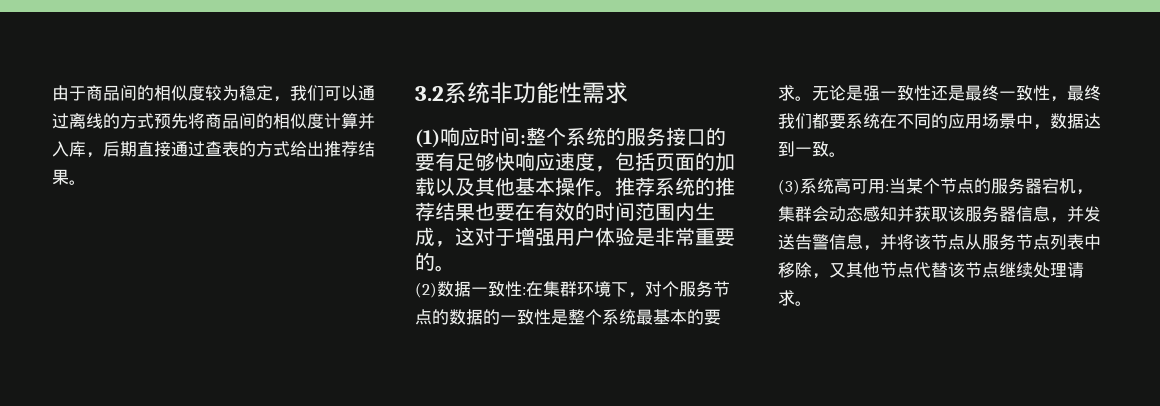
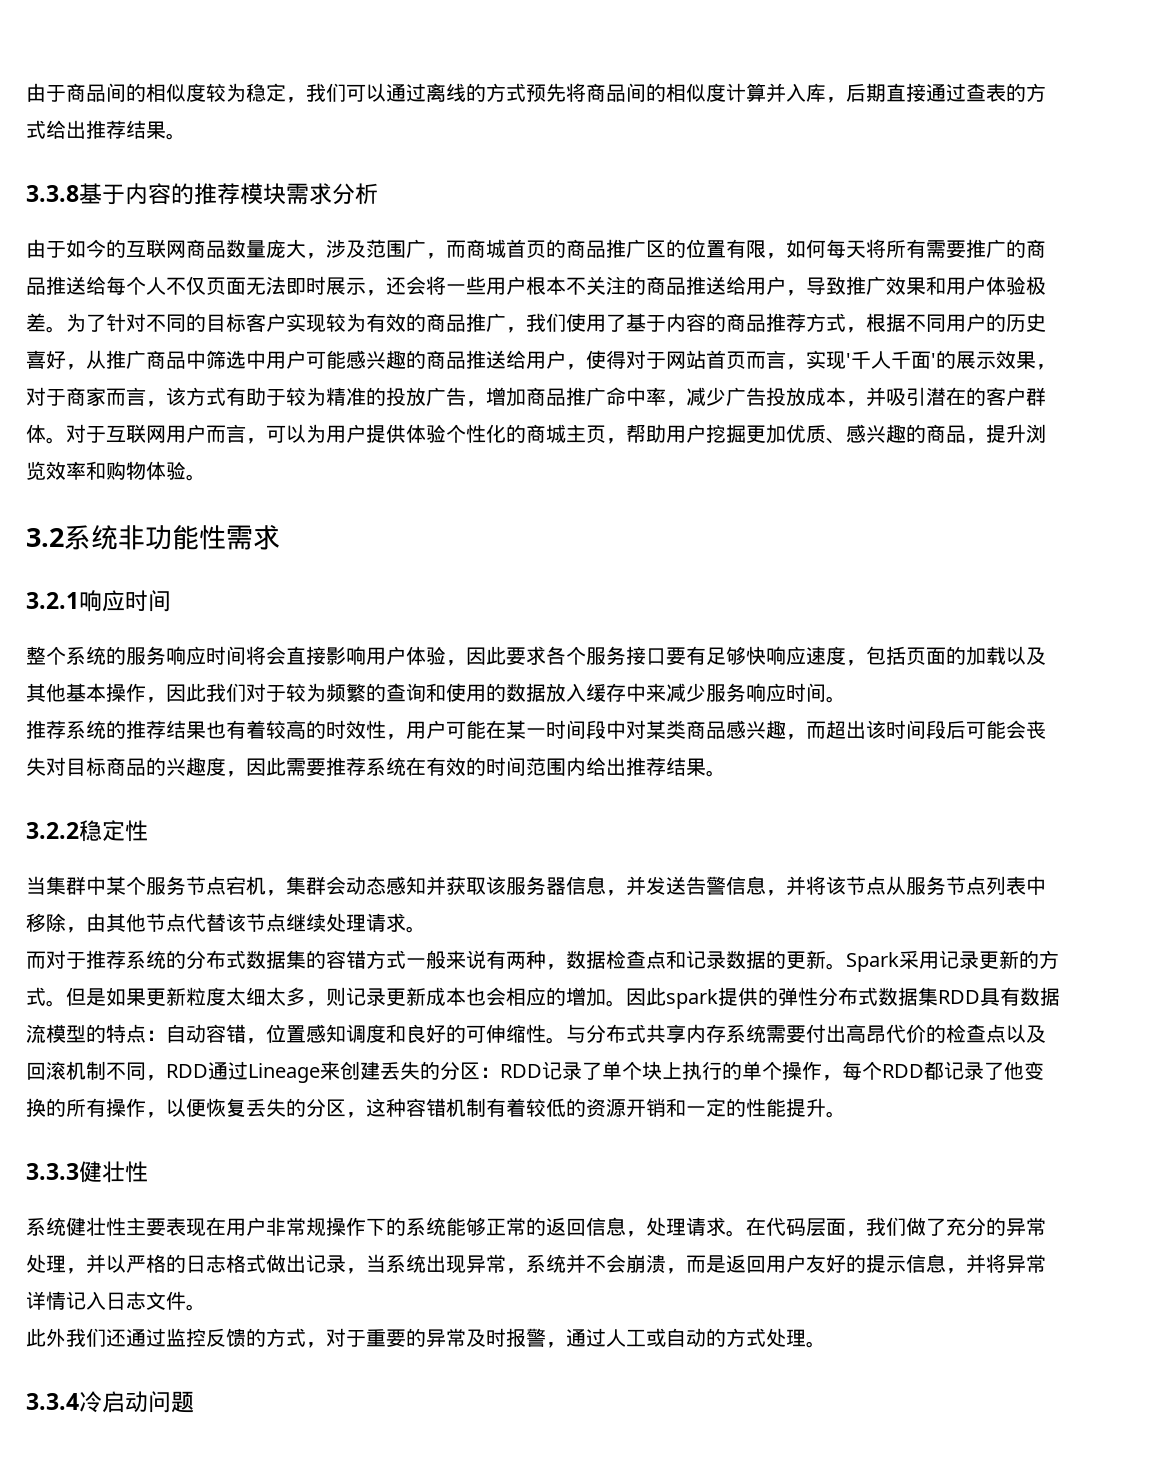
(86, 182) none -> [26,183,378,205] [26,239,1046,259] [26,276,1046,296] [26,313,1046,333] [26,350,1056,370] [26,387,1046,407] [26,424,1046,444] [26,461,206,481] // 3.3.8基于内容的推荐模块需求分析 // 由于如今的互联网商品数量庞大，涉及范围广，而商城首页的商品推广区的位置有限，如何每天将所有需要推广的商品推送给每个人不仅页面无法即时展示，还会将一些用户根本不关注的商品推送给用户，导致推广效果和用户体验极差。为了针对不同的目标客户实现较为有效的商品推广，我们使用了基于内容的商品推荐方式，根据不同用户的历史喜好，从推广商品中筛选中用户可能感兴趣的商品推送给用户，使得对于网站首页而言，实现'千人千面'的展示效果，对于商家而言，该方式有助于较为精准的投放广告，增加商品推广命中率，减少广告投放成本，并吸引潜在的客户群体。对于互联网用户而言，可以为用户提供体验个性化的商城主页，帮助用户挖掘更加优质、感兴趣的商品，提升浏览效率和购物体验。
[415,127,526,148] (1)响应时间: -> [26,590,171,612] 3.2.1响应时间 //
[666,127,726,146] 接口的 -> [166,646,666,666] 响应时间将会直接影响用户体验，因此要求各个服务接口
[595,190,615,197] 。 -> [146,683,846,703] ，因此我们对于较为频繁的查询和使用的数据放入缓存中来减少服务响应时间。 //
[495,203,515,221] 要 -> [226,720,1046,740] [26,757,406,777] 有着较高的时效性，用户可能在某一时间段中对某类商品感兴趣，而超出该时间段后可能会丧失对目标商品的兴趣度，因此需要推荐系统
[695,202,715,221] [415,227,735,247] [415,252,455,272] [415,281,730,298] [415,309,721,325] [778,85,1101,102] [778,113,1101,130] [778,141,846,157] [778,178,1042,195] 生成，这对于增强用户体验是非常重要的。 // (2)数据一致性:在集群环境下，对个服务节点的数据的一致性是整个系统最基本的要求。无论是强一致性还是最终一致性，最终我们都要系统在不同的应用场景中，数据达到一致。 // (3)系统高可用:当某个节点的服务器 -> [586,757,726,777] [26,820,148,842] [26,876,226,895] 给出推荐结果。 // 3.2.2稳定性 // 当集群中某个服务节点
[829,263,846,278] 又 -> [86,913,106,932] 由
(812, 303) none -> [26,950,1059,972] [26,987,1060,1009] [26,1024,1046,1044] [26,1061,1044,1083] [26,1098,846,1118] [26,1161,148,1183] [26,1217,1046,1237] [26,1254,1046,1274] [26,1291,206,1311] [26,1328,826,1348] [26,1391,194,1413] // 而对于推荐系统的分布式数据集的容错方式一般来说有两种，数据检查点和记录数据的更新。Spark采用记录更新的方式。但是如果更新粒度太细太多，则记录更新成本也会相应的增加。因此spark提供的弹性分布式数据集RDD具有数据流模型的特点：自动容错，位置感知调度和良好的可伸缩性。与分布式共享内存系统需要付出高昂代价的检查点以及回滚机制不同，RDD通过Lineage来创建丢失的分区：RDD记录了单个块上执行的单个操作，每个RDD都记录了他变换的所有操作，以便恢复丢失的分区，这种容错机制有着较低的资源开销和一定的性能提升。 // 3.3.3健壮性 // 系统健壮性主要表现在用户非常规操作下的系统能够正常的返回信息，处理请求。在代码层面，我们做了充分的异常处理，并以严格的日志格式做出记录，当系统出现异常，系统并不会崩溃，而是返回用户友好的提示信息，并将异常详情记入日志文件。 // 此外我们还通过监控反馈的方式，对于重要的异常及时报警，通过人工或自动的方式处理。 // 3.3.4冷启动问题

